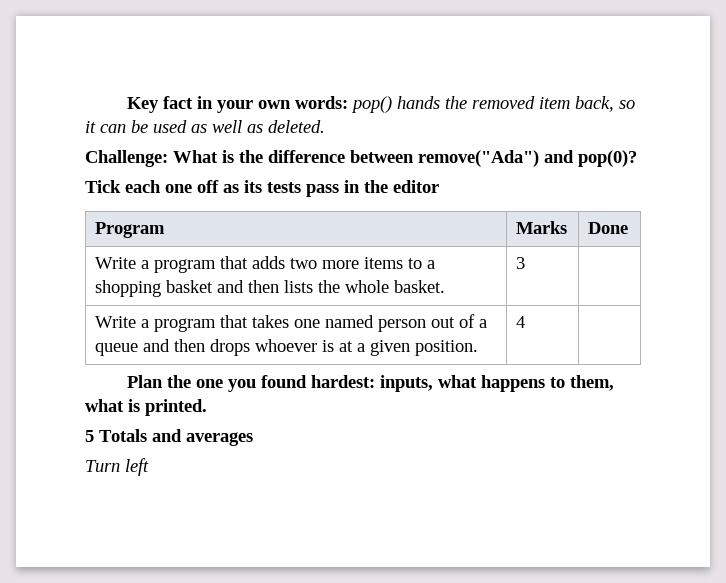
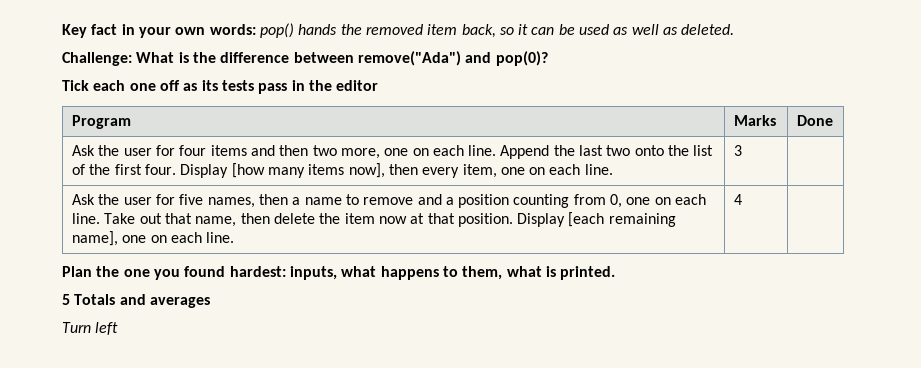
[95,256,436,273] [95,280,446,297] [516,257,526,269] [95,314,488,332] [95,339,479,356] Write a program that adds two more items to a shopping basket and then lists the whole basket. | 3 | // Write a program that takes one named person out of a queue and then drops whoever is at a given position. -> [71,145,714,159] [71,163,613,178] [733,145,742,156] [71,194,707,208] [71,212,676,227] [71,231,235,246] Ask the user for four items and then two more, one on each line. Append the last two onto the list of the first four. Display [how many items now], then every item, one on each line. | 3 | // Ask the user for five names, then a name to remove and a position counting from 0, one on each line. Take out that name, then delete the item now at that position. Display [each remaining name], one on each line.

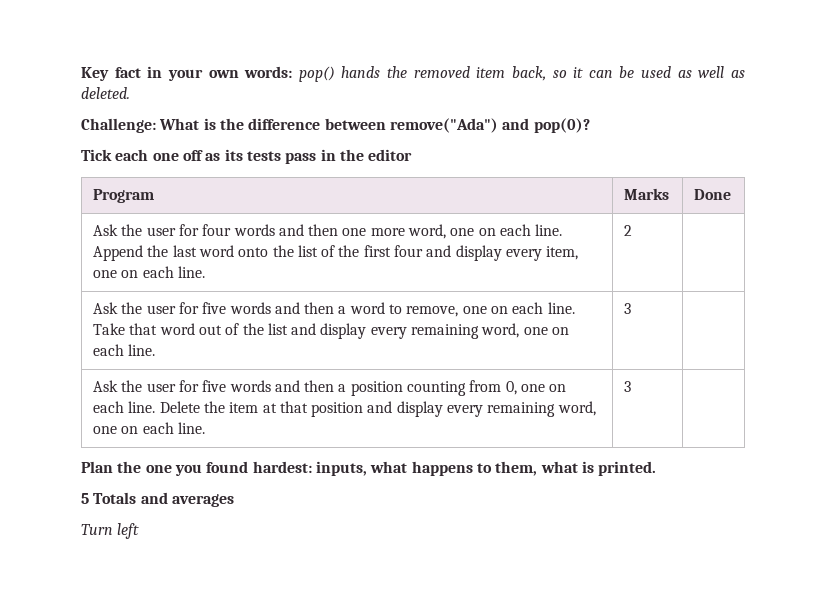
[210,145,380,159] items and then two more, -> [233,224,447,239] words and then one more word,
[606,145,631,156] two -> [198,245,234,257] word
[144,163,418,178] four. Display [how many items now], then -> [394,245,502,261] four and display
(613, 169) none -> [623,225,632,236] [92,302,575,317] [92,323,570,339] [92,344,156,356] | 2 | // Ask the user for five words and then a word to remove, one on each line. Take that word out of the list and display every remaining word, one on each line.
[207,194,442,208] names, then a name to remove and -> [229,380,335,392] words and then
[104,213,315,227] Take out that name, then delete -> [159,401,200,413] Delete
[378,216,407,224] now -> (259, 407) none
[457,212,676,227] [71,231,235,246] [733,194,742,205] position. Display [each remaining name], one on each line. | 4 -> [311,401,596,417] [92,422,205,434] [623,381,631,392] position and display every remaining word, one on each line. | 3

